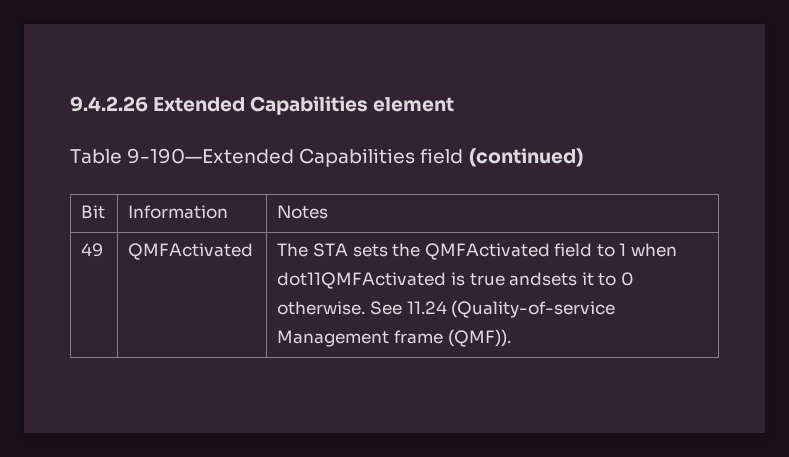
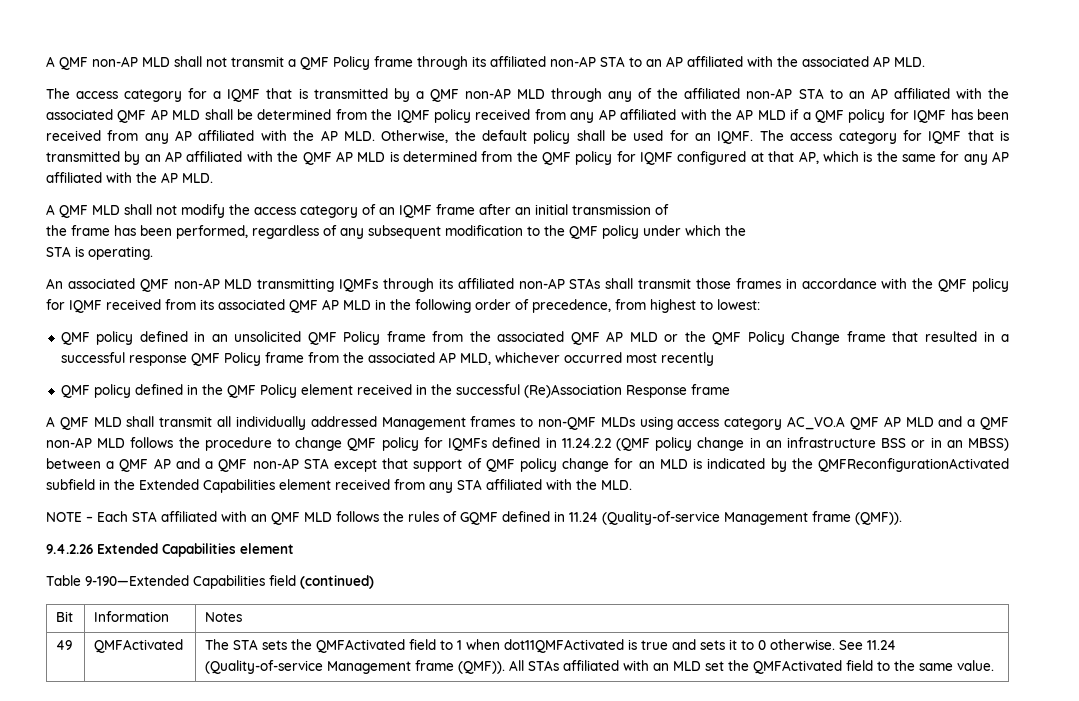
(70, 104) none -> [46,56,925,70] [46,88,1010,102] [46,109,1009,123] [46,130,1010,144] [46,151,1010,165] [46,172,213,183] [46,204,669,218] [46,225,746,239] [46,246,153,260] [46,278,1010,292] [46,299,760,313] [60,331,1010,345] [60,352,714,366] [60,384,730,398] [46,416,1010,430] [46,437,1010,451] [46,458,1010,472] [46,479,632,493] [46,511,902,525] A QMF non-AP MLD shall not transmit a QMF Policy frame through its affiliated non-AP STA to an AP affiliated with the associated AP MLD. // The access category for a IQMF that is transmitted by a QMF non-AP MLD through any of the affiliated non-AP STA to an AP affiliated with the associated QMF AP MLD shall be determined from the IQMF policy received from any AP affiliated with the AP MLD if a QMF policy for IQMF has been received from any AP affiliated with the AP MLD. Otherwise, the default policy shall be used for an IQMF. The access category for IQMF that is transmitted by an AP affiliated with the QMF AP MLD is determined from the QMF policy for IQMF configured at that AP, which is the same for any AP affiliated with the AP MLD. // A QMF MLD shall not modify the access category of an IQMF frame after an initial transmission of // the frame has been performed, regardless of any subsequent modification to the QMF policy under which the // STA is operating. // An associated QMF non-AP MLD transmitting IQMFs through its affiliated non-AP STAs shall transmit those frames in accordance with the QMF policy for IQMF received from its associated QMF AP MLD in the following order of precedence, from highest to lowest: // QMF policy defined in an unsolicited QMF Policy frame from the associated QMF AP MLD or the QMF Policy Change frame that resulted in a successful response QMF Policy frame from the associated AP MLD, whichever occurred most recently // QMF policy defined in the QMF Policy element received in the successful (Re)Association Response frame // A QMF MLD shall transmit all individually addressed Management frames to non-QMF MLDs using access category AC_VO.A QMF AP MLD and a QMF non-AP MLD follows the procedure to change QMF policy for IQMFs defined in 11.24.2.2 (QMF policy change in an infrastructure BSS or in an MBSS) between a QMF AP and a QMF non-AP STA except that support of QMF policy change for an MLD is indicated by the QMFReconfigurationActivated subfield in the Extended Capabilities element received from any STA affiliated with the MLD. // NOTE – Each STA affiliated with an QMF MLD follows the rules of GQMF defined in 11.24 (Quality-of-service Management frame (QMF)). //
[509,272,578,286] andsets -> [672,639,726,650] and sets
(511, 338) none -> [509,660,995,674] All STAs affiliated with an MLD set the QMFActivated field to the same value.

